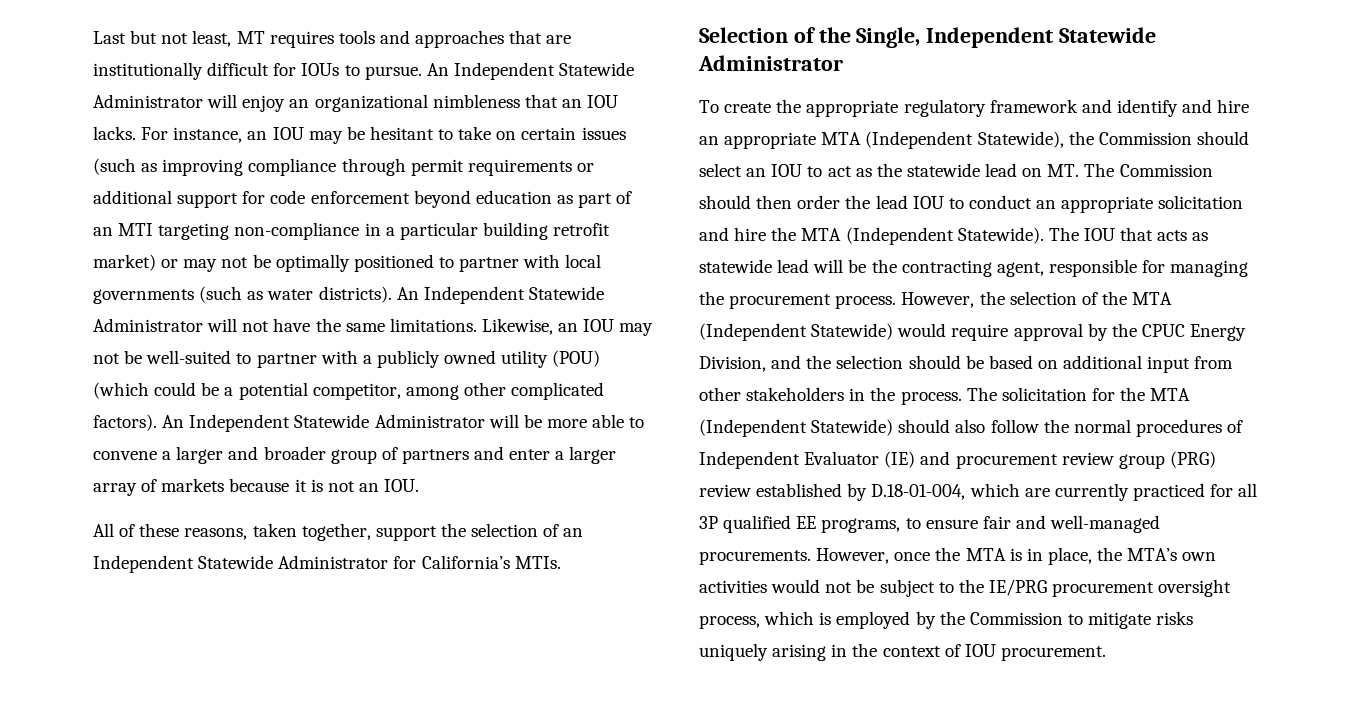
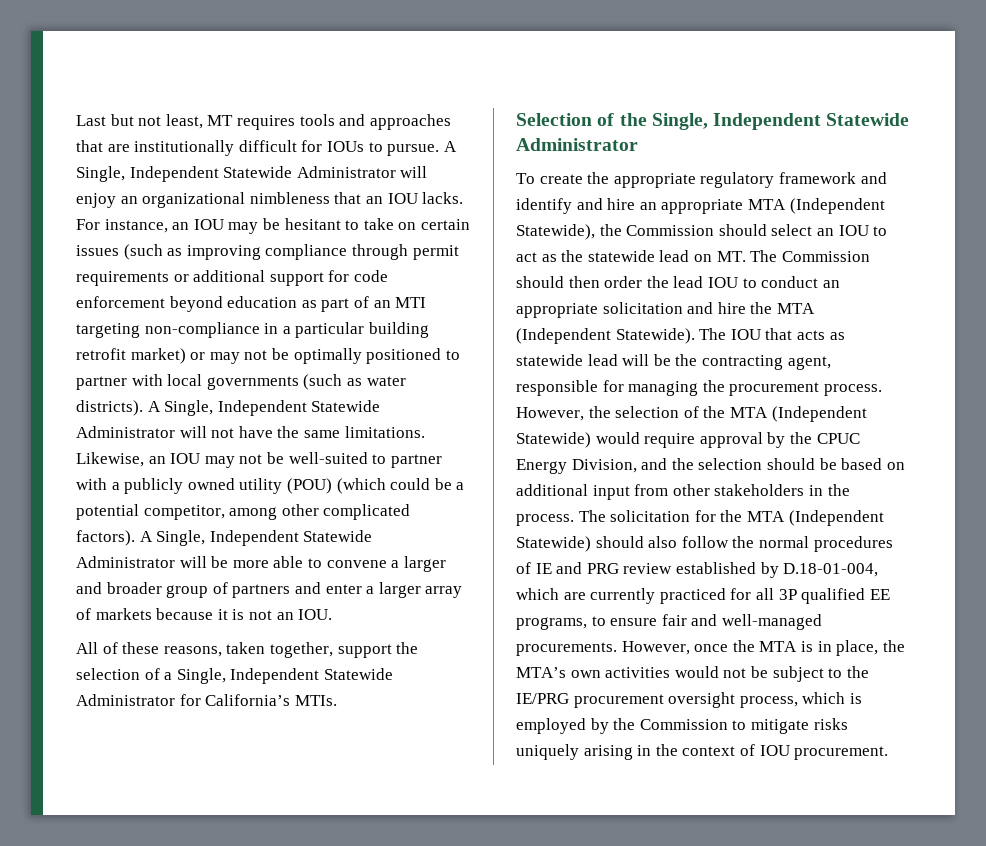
[426,63,449,76] An -> [443,141,457,152] [76,166,125,182] A Single,
[396,287,419,300] An -> [147,400,214,416] A Single,
[162,415,185,428] An -> [139,530,206,546] A Single,
[563,528,584,537] an -> [164,668,226,684] a Single,
[699,451,1216,469] Independent Evaluator (IE) and procurement review group (PRG) -> [535,562,619,574] IE and PRG

